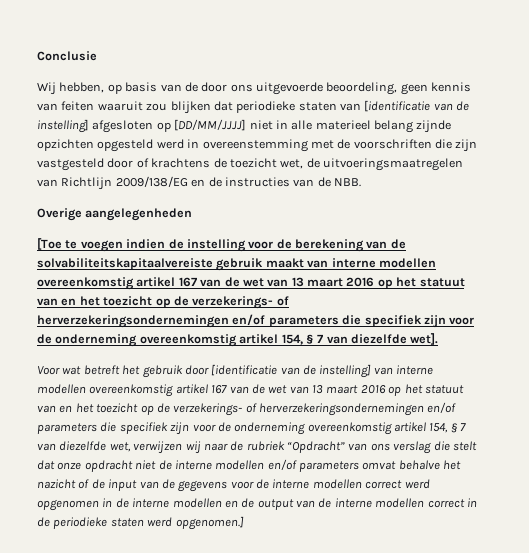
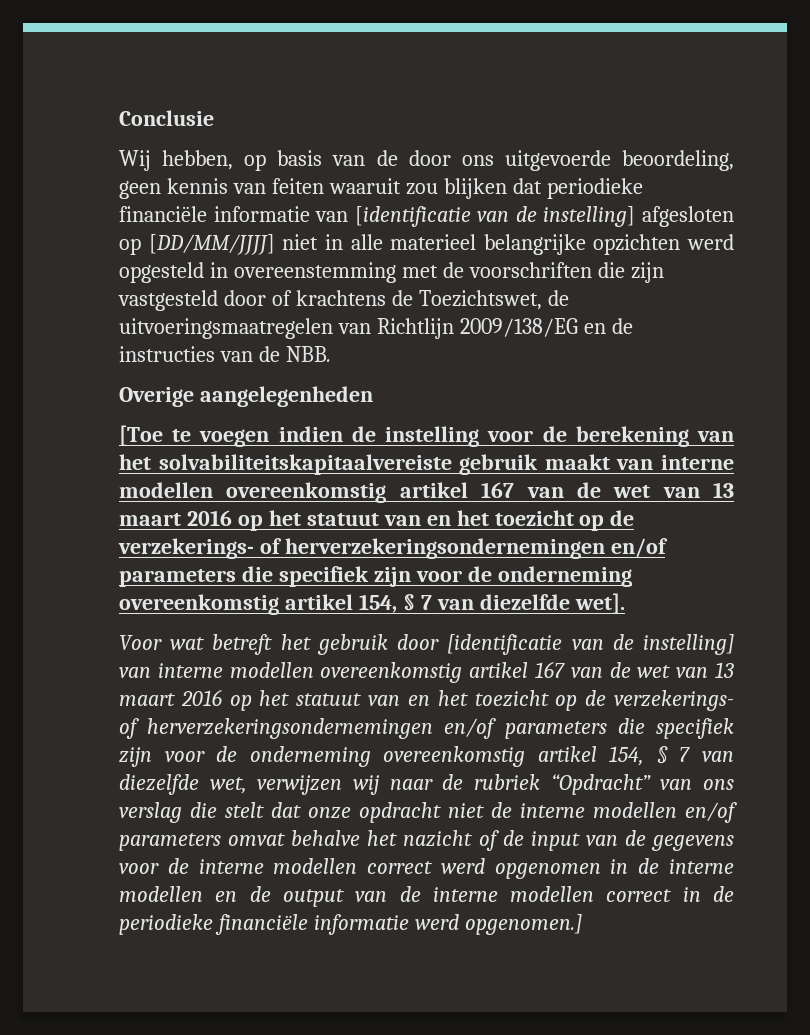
[298,102,337,111] staten -> [119,206,310,222] financiële informatie
[374,120,452,133] [37,139,184,152] belang zijnde opzichten opgesteld werd -> [483,234,734,255] [119,262,204,283] belangrijke opzichten werd opgesteld
[229,158,304,169] toezicht wet, -> [418,290,542,310] Toezichtswet,
[390,239,406,249] de -> [119,454,151,470] het
[110,518,144,527] staten -> [214,914,409,935] financiële informatie

